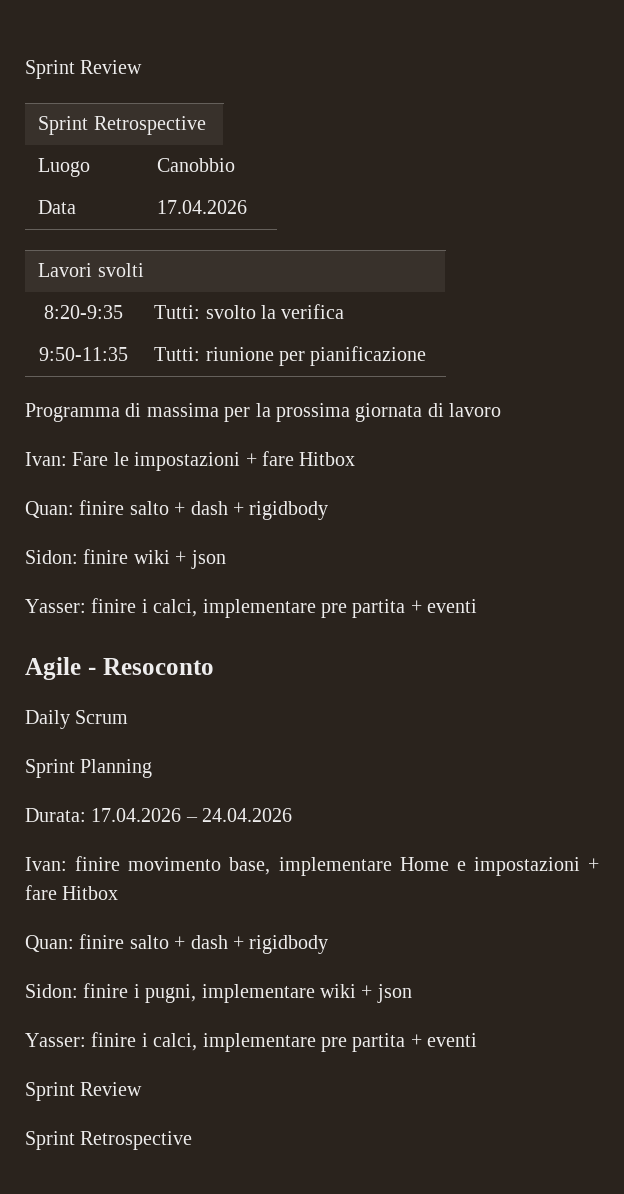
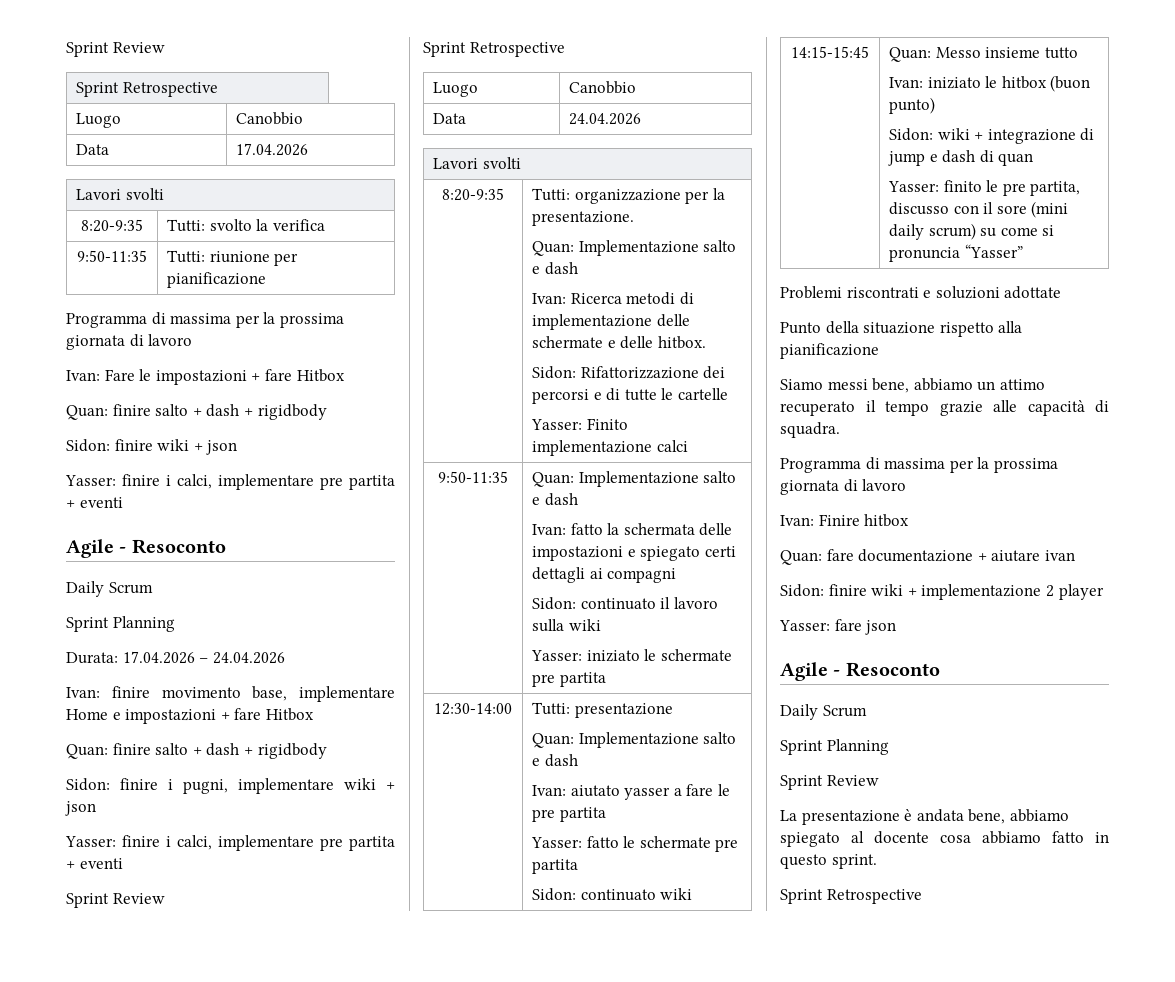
(193, 1140) none -> [433,82,479,97] [569,81,637,94] [433,113,467,124] [569,113,642,125] [433,157,521,169] [442,188,504,201] [532,188,725,204] [532,211,635,226] [532,240,737,256] [532,262,578,275] [532,292,694,305] [532,314,690,330] [532,336,706,349] [532,366,726,379] [532,388,728,404] [531,418,628,430] [532,440,688,456] [438,471,508,483] [532,471,737,487] [532,493,578,506] [532,523,733,536] [532,546,736,561] [532,567,677,583] [532,597,718,610] [532,619,601,632] [531,649,732,662] [532,672,606,687] [434,703,512,715] [532,702,673,718] [532,732,737,748] [532,754,578,767] [532,784,730,800] [532,807,606,822] [531,836,739,852] [532,859,579,874] [532,888,693,901] [791,46,869,58] [889,47,1078,62] [889,75,1091,92] [889,97,936,114] [889,128,1095,144] [888,150,1034,166] [888,180,1081,196] [889,201,1069,218] [889,223,1055,240] [889,244,1023,262] [780,286,1062,299] [780,321,1023,337] [780,343,879,359] [780,378,1045,393] [780,400,1109,416] [780,422,840,438] [780,457,1058,473] [780,479,907,495] [780,514,910,527] [780,549,1075,565] [780,584,1104,600] [779,619,897,635] [780,662,940,681] [780,704,867,720] [780,739,889,755] [780,775,879,790] [780,809,1069,825] [780,831,1109,847] [780,854,877,869] [780,889,922,904] // Luogo | Canobbio // Data | 24.04.2026 // Lavori svolti // 8:20-9:35 | Tutti: organizzazione per la presentazione. // Quan: Implementazione salto e dash // Ivan: Ricerca metodi di implementazione delle schermate e delle hitbox. // Sidon: Rifattorizzazione dei percorsi e di tutte le cartelle // Yasser: Finito implementazione calci // 9:50-11:35 | Quan: Implementazione salto e dash // Ivan: fatto la schermata delle impostazioni e spiegato certi dettagli ai compagni // Sidon: continuato il lavoro sulla wiki // Yasser: iniziato le schermate pre partita // 12:30-14:00 | Tutti: presentazione // Quan: Implementazione salto e dash // Ivan: aiutato yasser a fare le pre partita // Yasser: fatto le schermate pre partita // Sidon: continuato wiki // 14:15-15:45 | Quan: Messo insieme tutto // Ivan: iniziato le hitbox (buon punto) // Sidon: wiki + integrazione di jump e dash di quan // Yasser: finito le pre partita, discusso con il sore (mini daily scrum) su come si pronuncia “Yasser” // Problemi riscontrati e soluzioni adottate // Punto della situazione rispetto alla pianificazione // Siamo messi bene, abbiamo un attimo recuperato il tempo grazie alle capacità di squadra. // Programma di massima per la prossima giornata di lavoro // Ivan: Finire hitbox // Quan: fare documentazione + aiutare ivan // Sidon: finire wiki + implementazione 2 player // Yasser: fare json // Agile - Resoconto // Daily Scrum // Sprint Planning // Sprint Review // La presentazione è andata bene, abbiamo spiegato al docente cosa abbiamo fatto in questo sprint. // Sprint Retrospective

